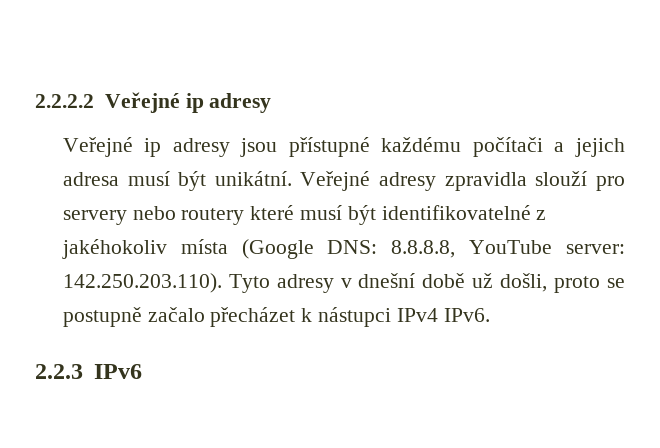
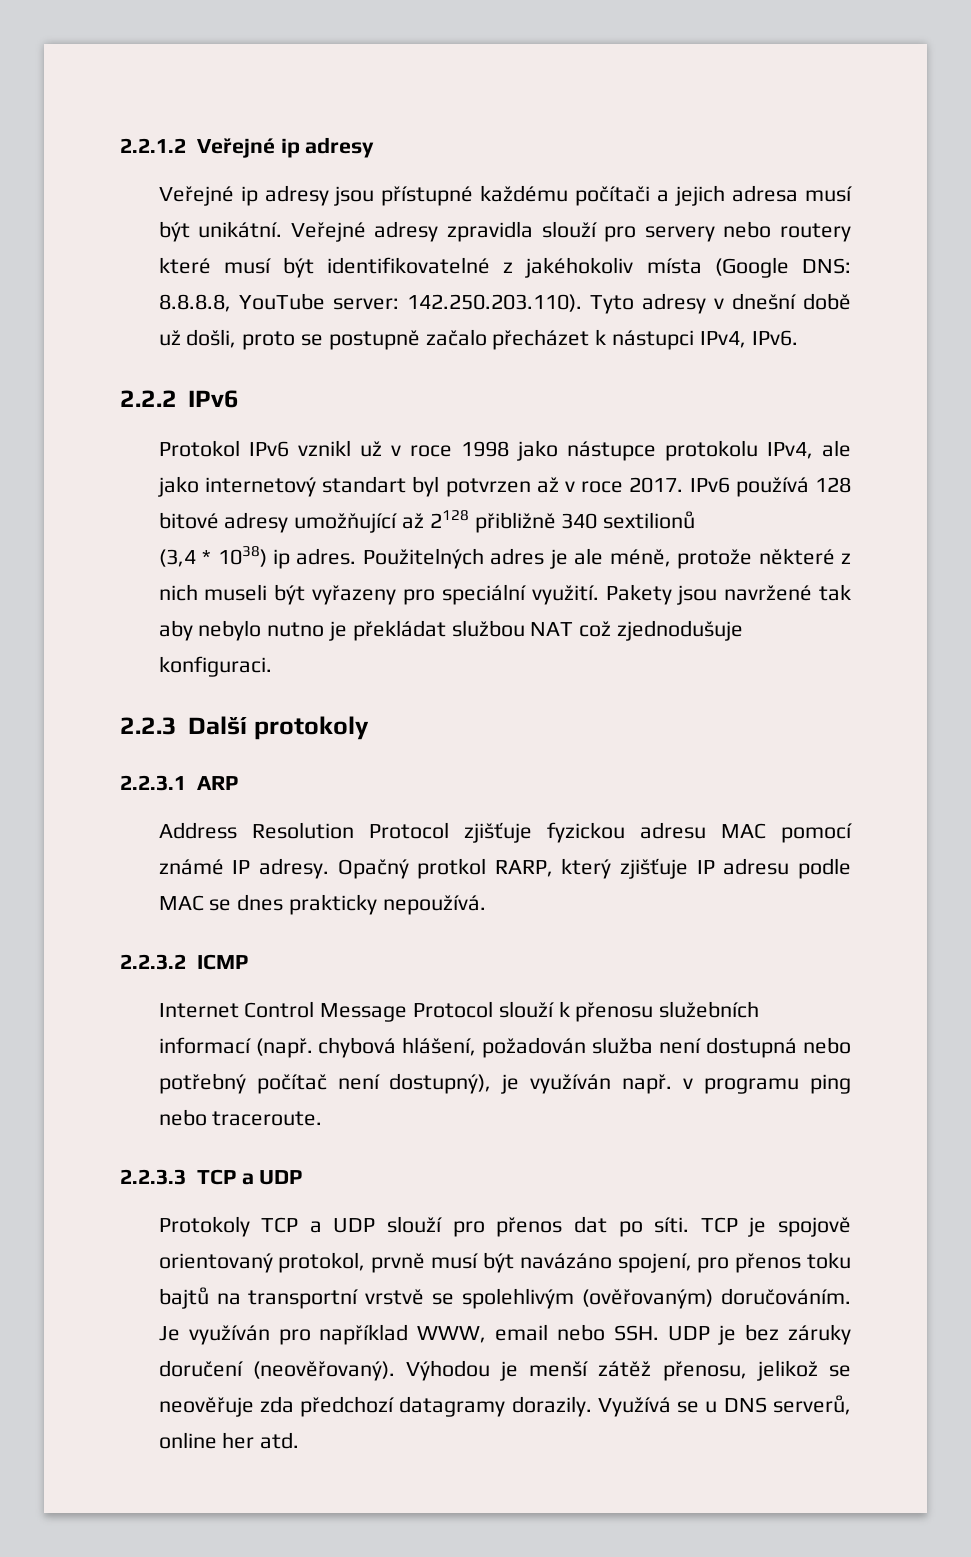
[35,94,94,108] 2.2.2.2 -> [120,138,186,153] 2.2.1.2
[396,308,438,322] IPv4 -> [699,331,746,348] IPv4,
[35,364,142,379] 2.2.3 IPv6 -> [120,390,239,408] [158,440,851,461] [157,476,851,497] [158,510,696,533] [158,546,851,569] [158,584,851,605] [158,620,744,641] [158,656,272,677] [120,716,369,740] [120,775,238,791] [158,822,852,843] [158,858,851,879] [158,894,486,915] [120,954,248,970] [158,1001,760,1022] [158,1037,851,1058] [158,1073,851,1094] [158,1109,323,1126] [120,1169,303,1185] [158,1216,851,1237] [158,1252,851,1273] [158,1287,851,1309] [158,1324,851,1345] [158,1360,851,1381] [158,1395,851,1417] [158,1432,300,1449] 2.2.2 IPv6 // Protokol IPv6 vznikl už v roce 1998 jako nástupce protokolu IPv4, ale jako internetový standart byl potvrzen až v roce 2017. IPv6 používá 128 bitové adresy umožňující až 2128 přibližně 340 sextilionů // (3,4 * 1038) ip adres. Použitelných adres je ale méně, protože některé z nich museli být vyřazeny pro speciální využití. Pakety jsou navržené tak aby nebylo nutno je překládat službou NAT což zjednodušuje konfiguraci. // 2.2.3 Další protokoly // 2.2.3.1 ARP // Address Resolution Protocol zjišťuje fyzickou adresu MAC pomocí známé IP adresy. Opačný protkol RARP, který zjišťuje IP adresu podle MAC se dnes prakticky nepoužívá. // 2.2.3.2 ICMP // Internet Control Message Protocol slouží k přenosu služebních informací (např. chybová hlášení, požadován služba není dostupná nebo potřebný počítač není dostupný), je využíván např. v programu ping nebo traceroute. // 2.2.3.3 TCP a UDP // Protokoly TCP a UDP slouží pro přenos dat po síti. TCP je spojově orientovaný protokol, prvně musí být navázáno spojení, pro přenos toku bajtů na transportní vrstvě se spolehlivým (ověřovaným) doručováním. Je využíván pro například WWW, email nebo SSH. UDP je bez záruky doručení (neověřovaný). Výhodou je menší zátěž přenosu, jelikož se neověřuje zda předchozí datagramy dorazily. Využívá se u DNS serverů, online her atd.

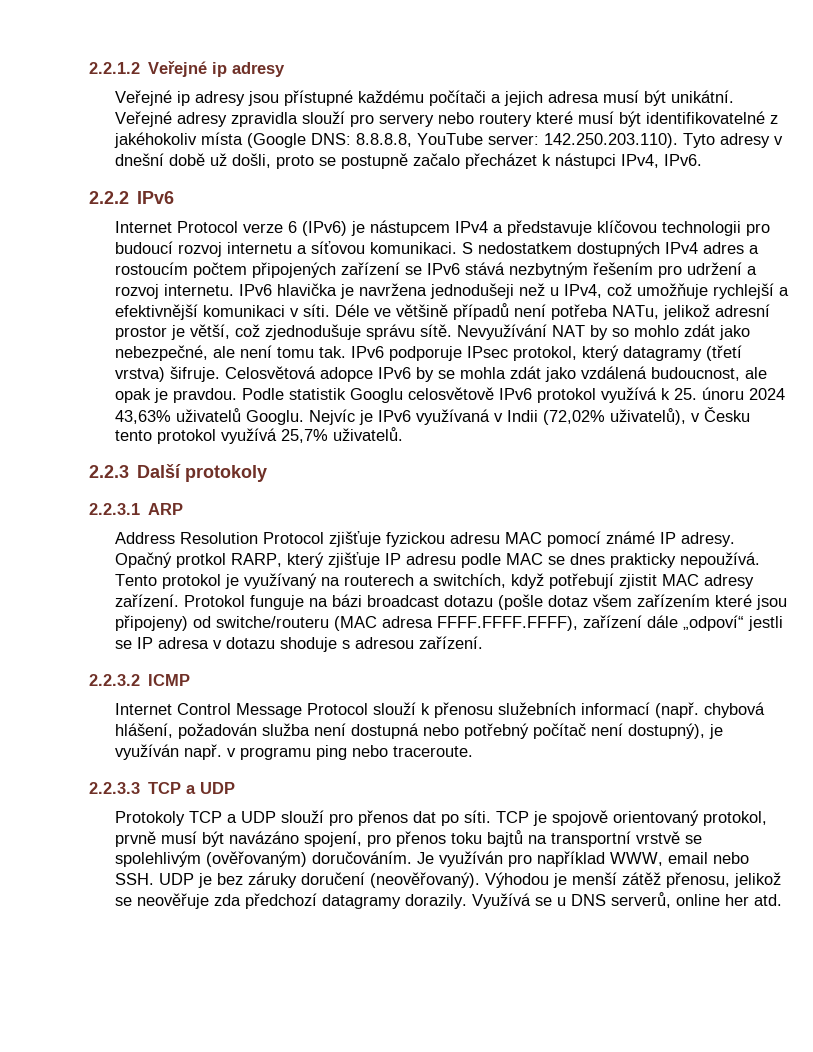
[158,440,851,461] [157,476,851,497] [158,510,696,533] [158,546,851,569] [158,584,851,605] [158,620,744,641] [158,656,272,677] Protokol IPv6 vznikl už v roce 1998 jako nástupce protokolu IPv4, ale jako internetový standart byl potvrzen až v roce 2017. IPv6 používá 128 bitové adresy umožňující až 2128 přibližně 340 sextilionů // (3,4 * 1038) ip adres. Použitelných adres je ale méně, protože některé z nich museli být vyřazeny pro speciální využití. Pakety jsou navržené tak aby nebylo nutno je překládat službou NAT což zjednodušuje konfiguraci. -> [115,220,771,236] [115,241,760,257] [115,262,758,278] [115,283,790,299] [115,303,771,320] [115,324,751,340] [115,345,743,361] [115,366,768,382] [115,387,786,403] [115,407,751,425] [115,427,404,444] Internet Protocol verze 6 (IPv6) je nástupcem IPv4 a představuje klíčovou technologii pro budoucí rozvoj internetu a síťovou komunikaci. S nedostatkem dostupných IPv4 adres a rostoucím počtem připojených zařízení se IPv6 stává nezbytným řešením pro udržení a rozvoj internetu. IPv6 hlavička je navržena jednodušeji než u IPv4, což umožňuje rychlejší a efektivnější komunikaci v síti. Déle ve většině případů není potřeba NATu, jelikož adresní prostor je větší, což zjednodušuje správu sítě. Nevyužívání NAT by so mohlo zdát jako nebezpečné, ale není tomu tak. IPv6 podporuje IPsec protokol, který datagramy (třetí vrstva) šifruje. Celosvětová adopce IPv6 by se mohla zdát jako vzdálená budoucnost, ale opak je pravdou. Podle statistik Googlu celosvětově IPv6 protokol využívá k 25. únoru 2024 43,63% uživatelů Googlu. Nejvíc je IPv6 využívaná v Indii (72,02% uživatelů), v Česku tento protokol využívá 25,7% uživatelů.
(486, 905) none -> [115,573,755,589] [115,594,788,610] [115,615,784,631] [115,636,484,652] Tento protokol je využívaný na routerech a switchích, když potřebují zjistit MAC adresy zařízení. Protokol funguje na bázi broadcast dotazu (pošle dotaz všem zařízením které jsou připojeny) od switche/routeru (MAC adresa FFFF.FFFF.FFFF), zařízení dále „odpoví“ jestli se IP adresa v dotazu shoduje s adresou zařízení.

